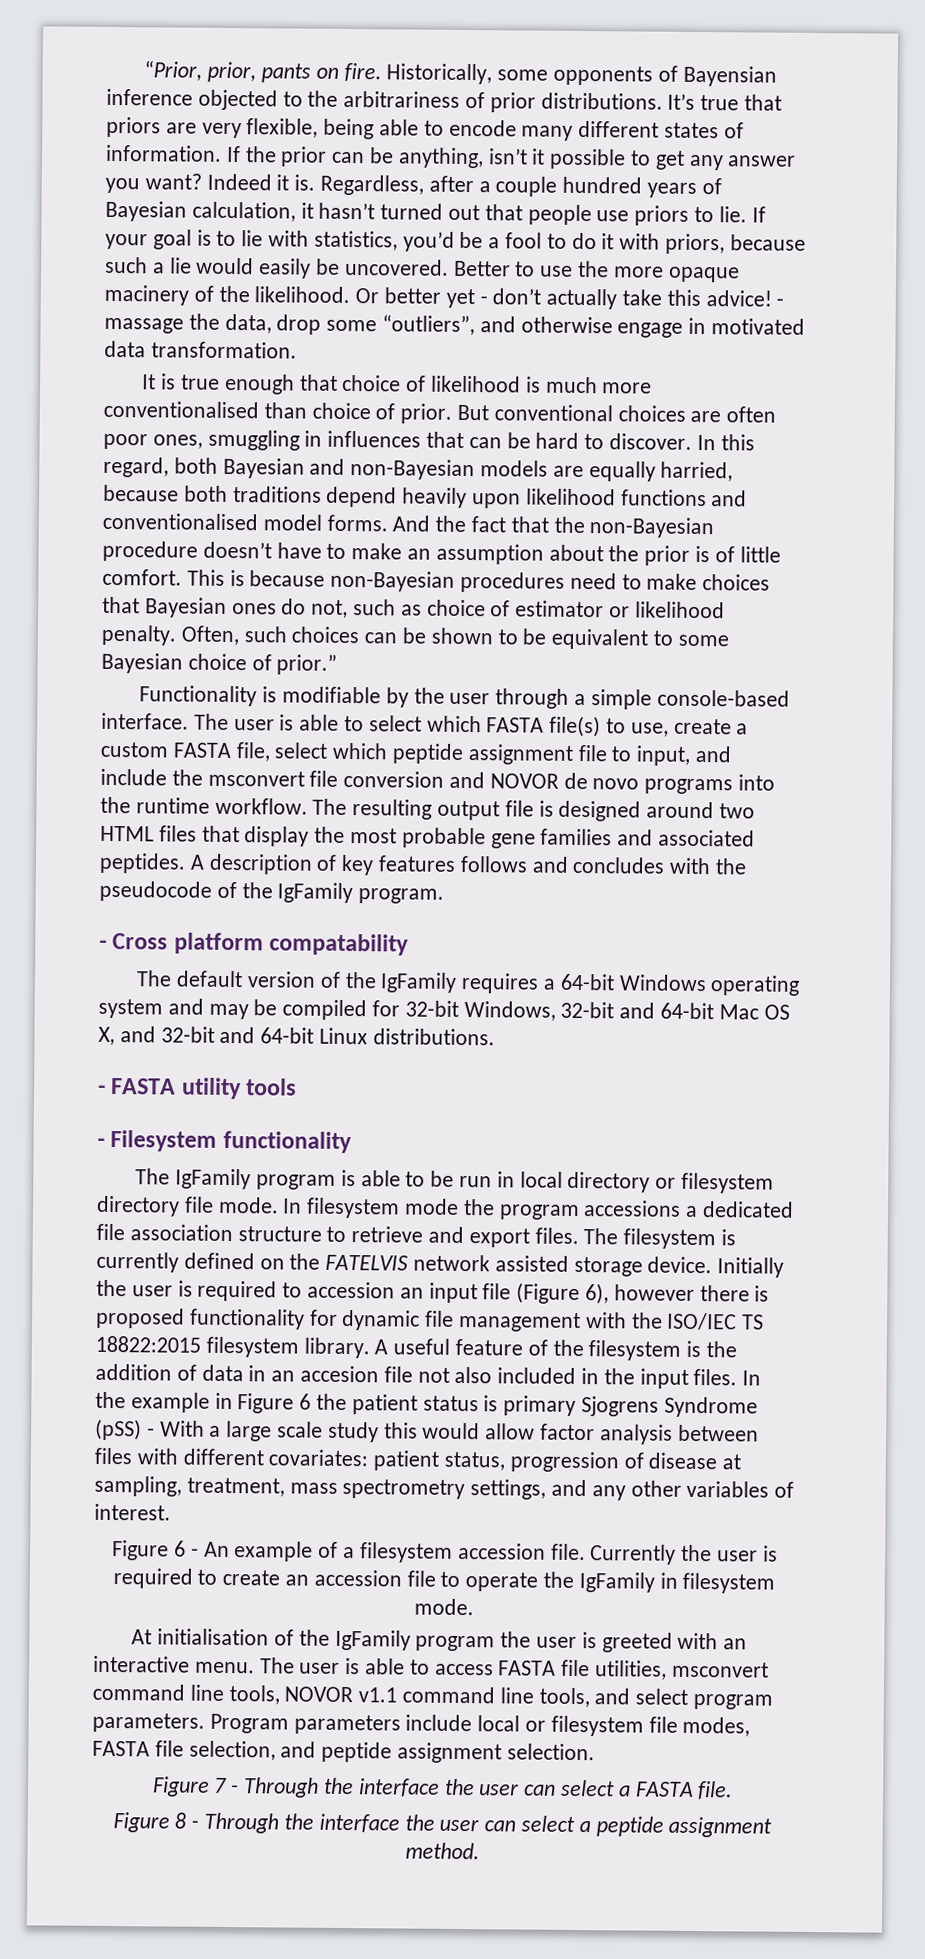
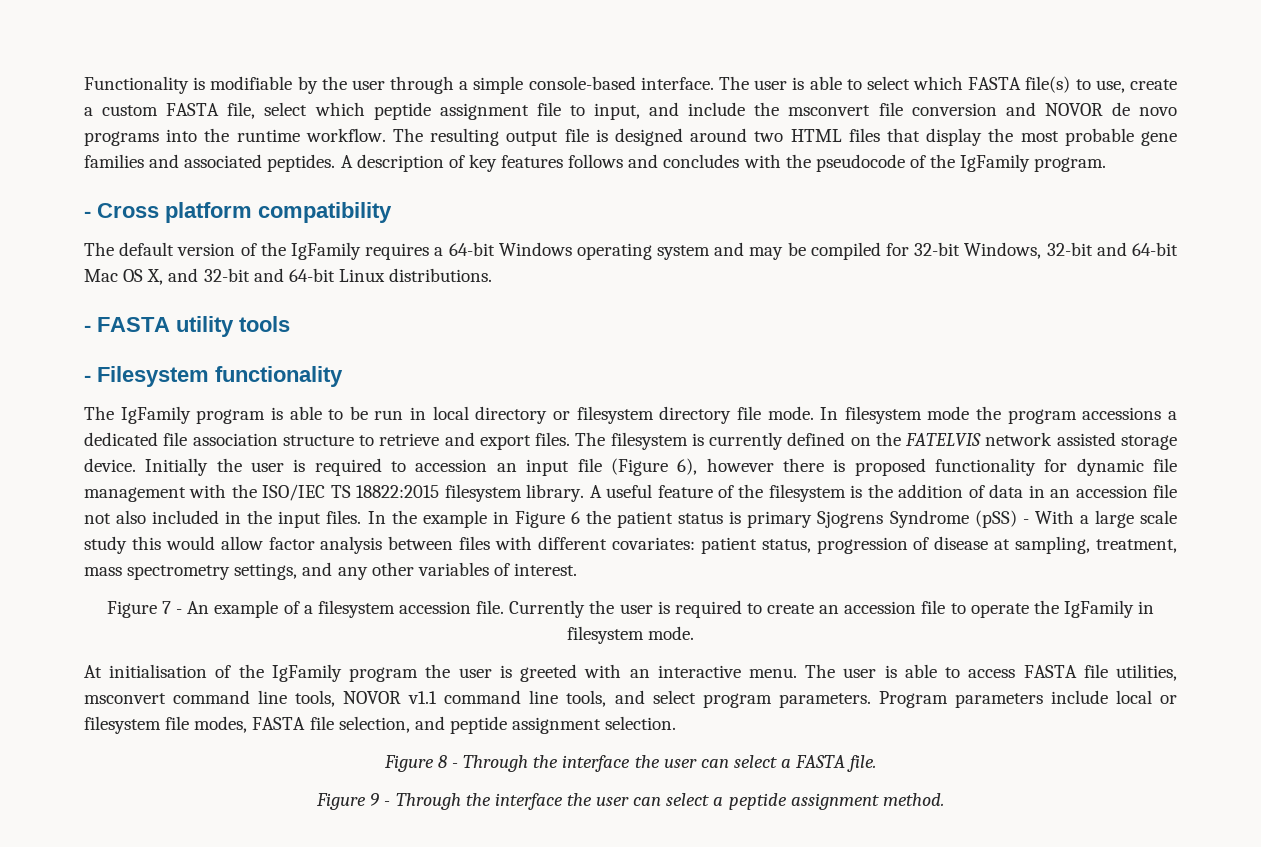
[144,60,777,87] [106,88,783,113] [106,116,744,141] [105,144,797,171] [105,173,722,198] [105,200,766,226] [105,229,806,255] [105,256,740,283] [104,284,785,310] [104,313,806,338] [104,340,297,359] [142,373,653,395] [103,400,777,424] [103,429,755,451] [103,456,734,482] [103,484,748,509] [102,512,715,539] [102,540,781,566] [102,568,771,593] [102,596,725,619] [101,624,729,650] [101,652,338,675] “Prior, prior, pants on fire. Historically, some opponents of Bayensian inference objected to the arbitrariness of prior distributions. It’s true that priors are very flexible, being able to encode many different states of information. If the prior can be anything, isn’t it possible to get any answer you want? Indeed it is. Regardless, after a couple hundred years of Bayesian calculation, it hasn’t turned out that people use priors to lie. If your goal is to lie with statistics, you’d be a fool to do it with priors, because such a lie would easily be uncovered. Better to use the more opaque macinery of the likelihood. Or better yet - don’t actually take this advice! - massage the data, drop some “outliers”, and otherwise engage in motivated data transformation. // It is true enough that choice of likelihood is much more conventionalised than choice of prior. But conventional choices are often poor ones, smuggling in influences that can be hard to discover. In this regard, both Bayesian and non-Bayesian models are equally harried, because both traditions depend heavily upon likelihood functions and conventionalised model forms. And the fact that the non-Bayesian procedure doesn’t have to make an assumption about the prior is of little comfort. This is because non-Bayesian procedures need to make choices that Bayesian ones do not, such as choice of estimator or likelihood penalty. Often, such choices can be shown to be equivalent to some Bayesian choice of prior.” // -> (84, 85) none
[269,933,410,956] compatability -> [258,202,392,223] compatibility
[300,1365,380,1383] accesion -> [1075,485,1148,498] accession
[174,1540,187,1557] 6 -> [162,601,172,614] 7
[214,1777,228,1794] 7 -> [437,755,447,768] 8
[174,1812,187,1829] 8 -> [370,793,380,806] 9

